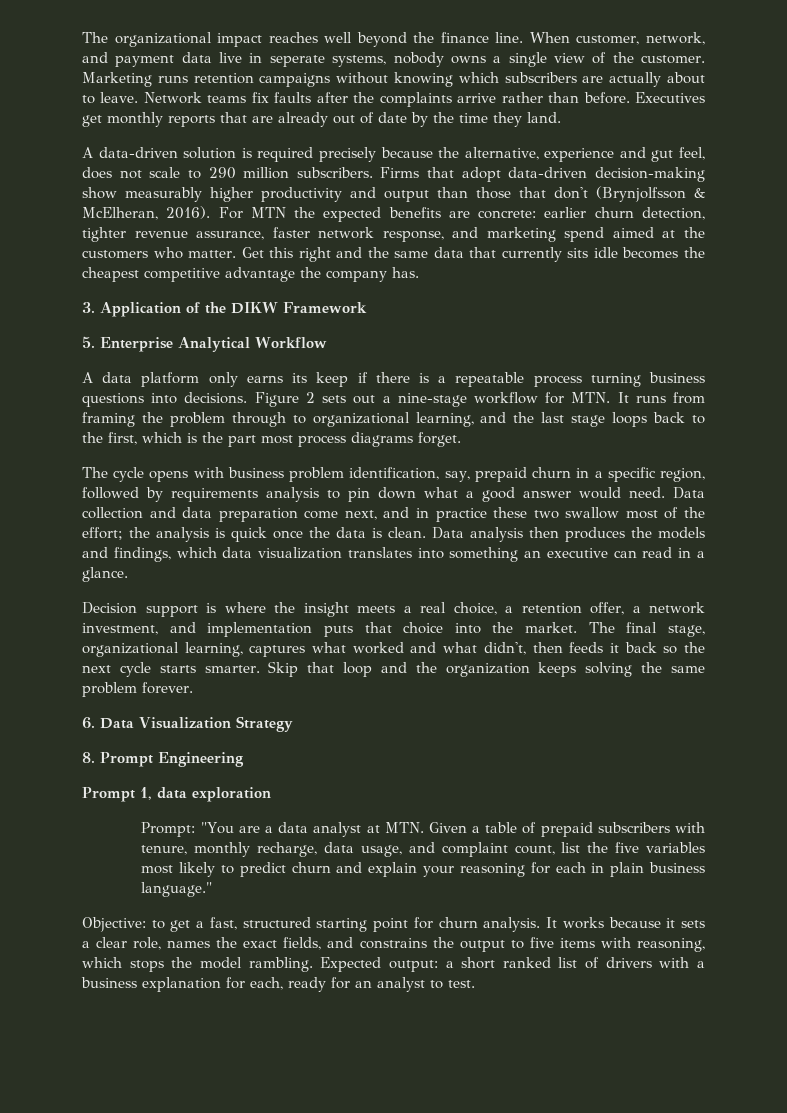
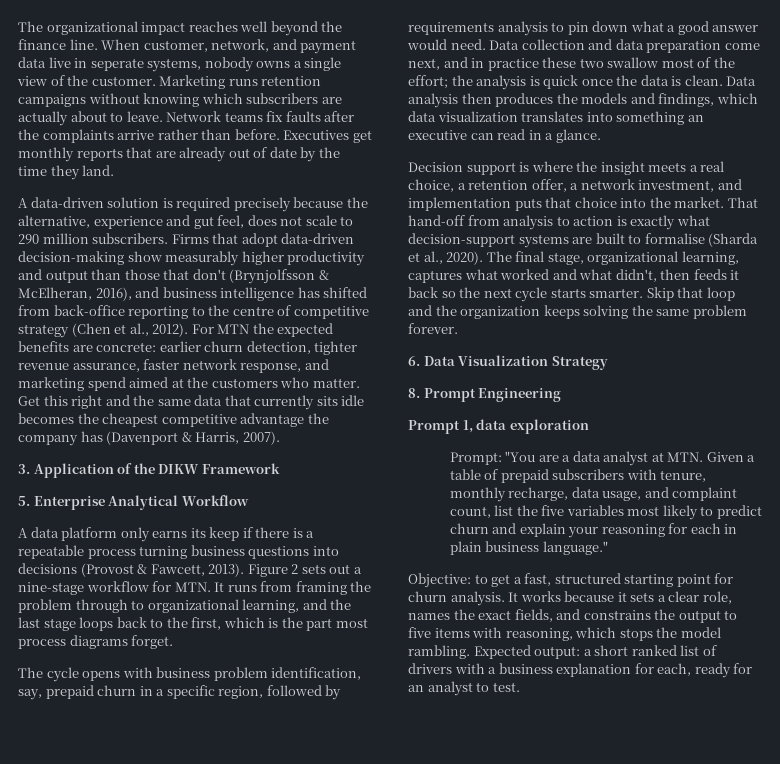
[166,206,211,219] 2016). -> [95,287,368,301] [18,305,369,319] [18,323,189,338] 2016), and business intelligence has shifted from back-office reporting to the centre of competitive strategy (Chen et al., 2012).
[392,267,419,278] has. -> [80,431,280,445] has (Davenport & Harris, 2007).
[184,392,248,404] decisions. -> [18,563,245,577] decisions (Provost & Fawcett, 2013).
(578, 627) none -> [727,197,758,208] [408,215,710,230] [408,233,759,248] [408,251,484,265] That hand-off from analysis to action is exactly what decision-support systems are built to formalise (Sharda et al., 2020).

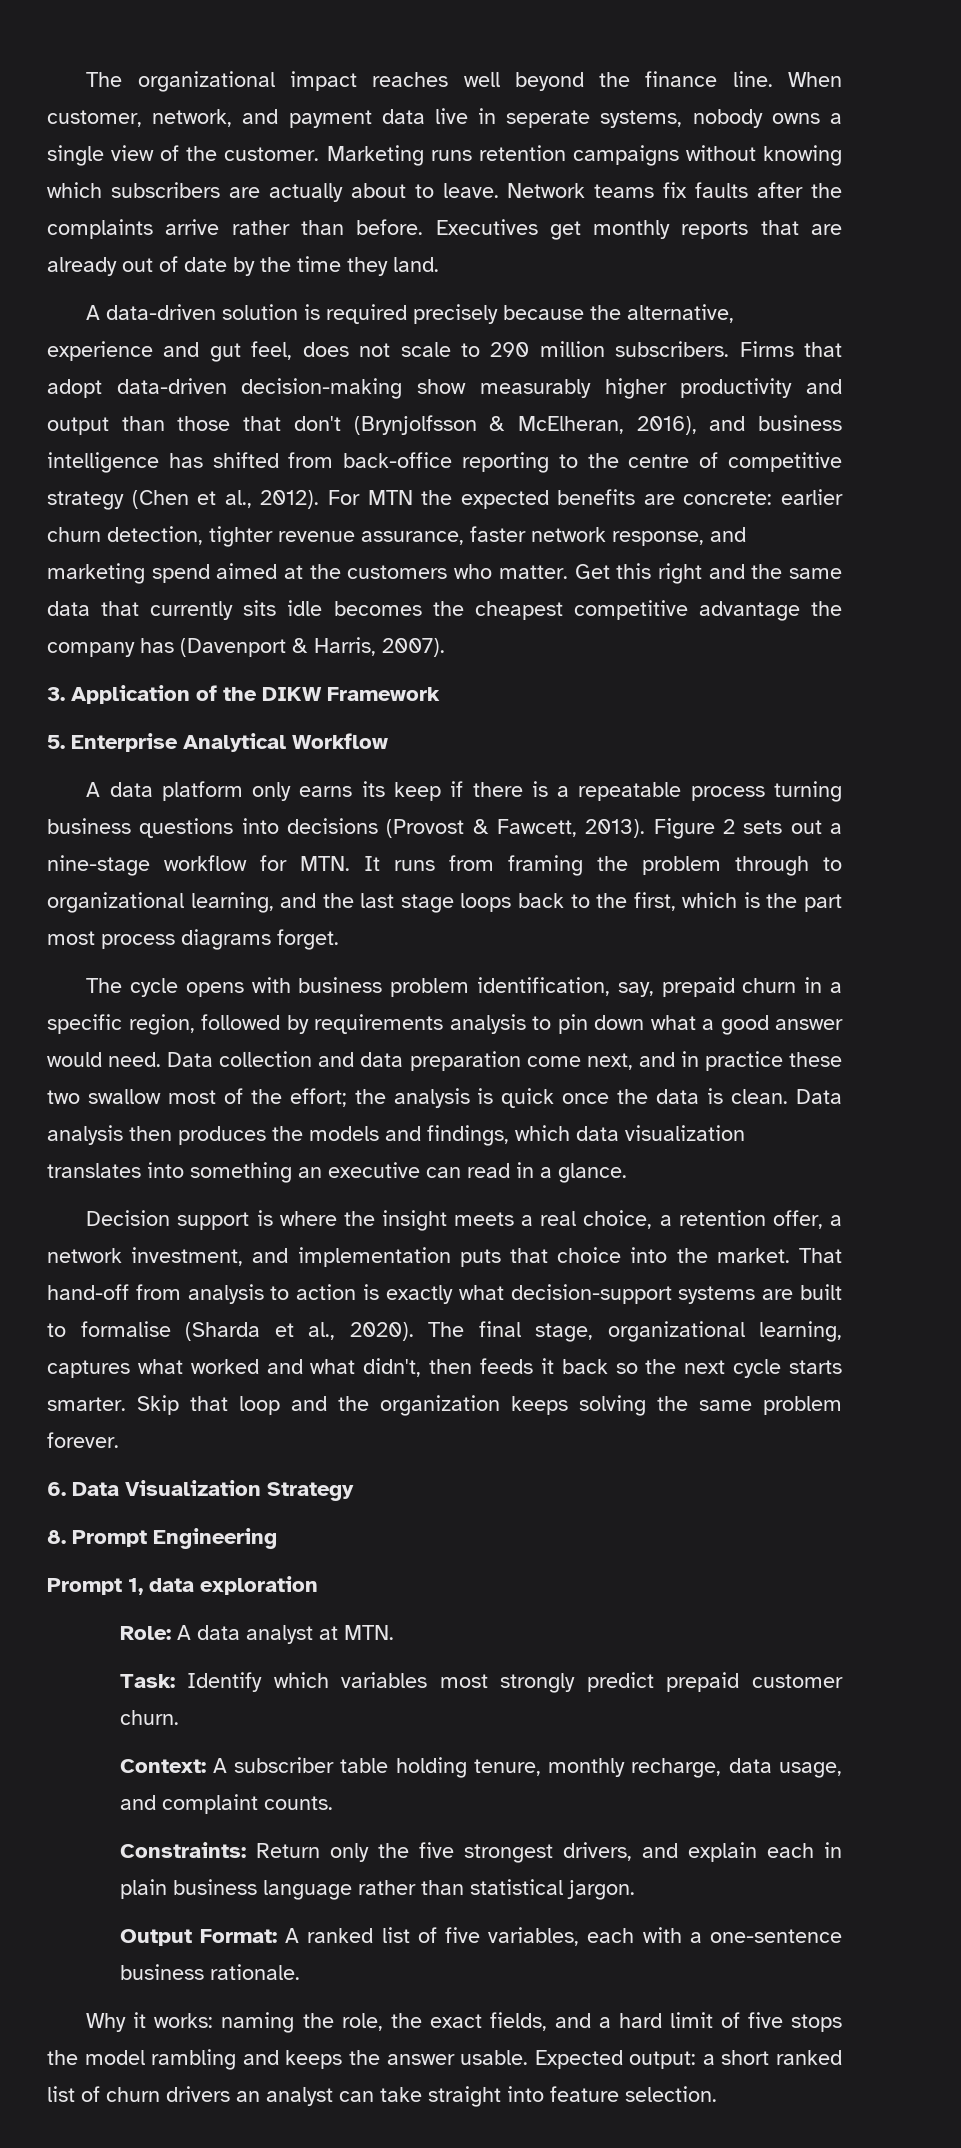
[449,451,571,465] Prompt: "You are a -> [119,1625,191,1640] Role: A
[706,452,756,462] [449,469,657,483] Given a table of prepaid subscribers with -> [119,1672,844,1693] [119,1710,179,1725] [119,1757,467,1778] // Task: Identify which variables most strongly predict prepaid customer churn. // Context: A subscriber table holding
[449,505,762,520] [449,523,738,538] [449,541,608,555] [408,573,734,588] [408,591,732,606] [408,609,738,623] [408,627,721,641] [408,645,470,659] count, list the five variables most likely to predict churn and explain your reasoning for each in plain business language." // Objective: to get a fast, structured starting point for churn analysis. It works because it sets a clear role, names the exact fields, and constrains the output to five items with reasoning, which stops the model rambling. -> [263,1796,333,1810] [119,1842,843,1863] [119,1879,635,1900] [119,1927,842,1946] [119,1964,300,1980] [86,2012,843,2033] [47,2049,529,2070] counts. // Constraints: Return only the five strongest drivers, and explain each in plain business language rather than statistical jargon. // Output Format: A ranked list of five variables, each with a one-sentence business rationale. // Why it works: naming the role, the exact fields, and a hard limit of five stops the model rambling and keeps the answer usable.
[408,663,753,678] [408,681,520,696] drivers with a business explanation for each, ready for an analyst to test. -> [106,2086,717,2107] churn drivers an analyst can take straight into feature selection.

